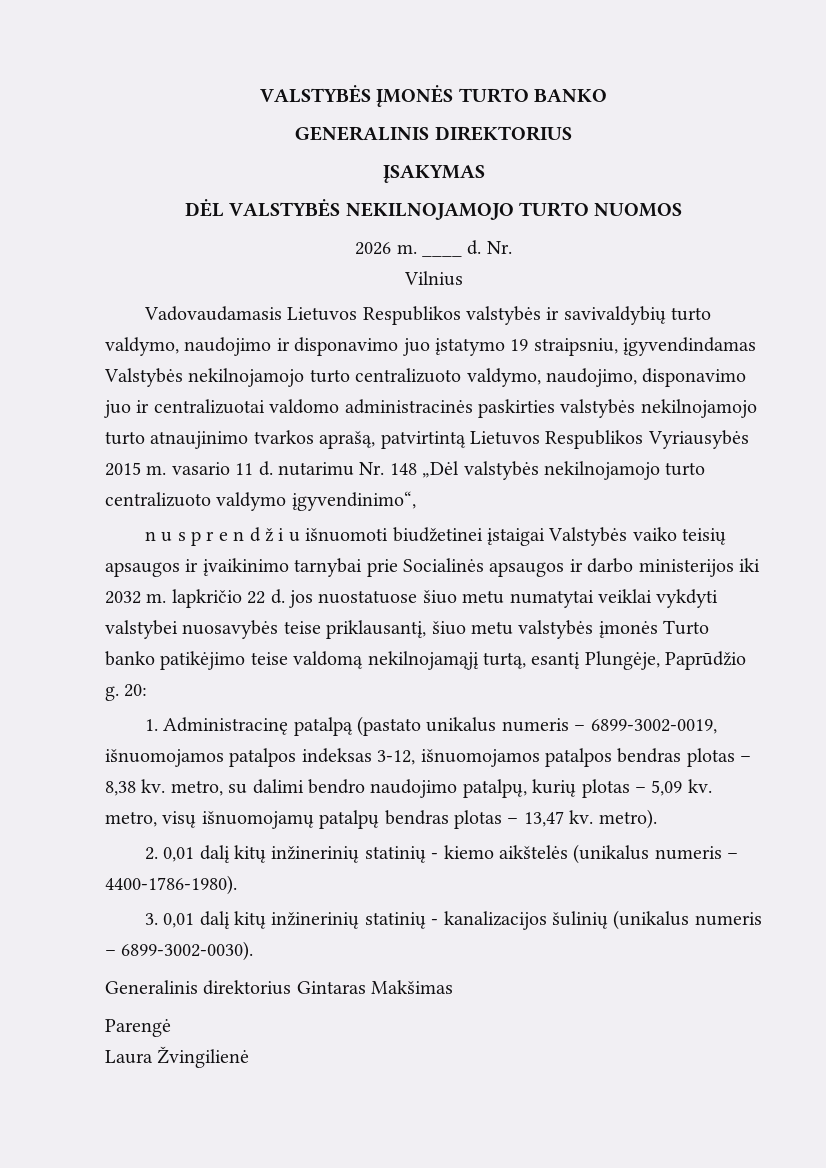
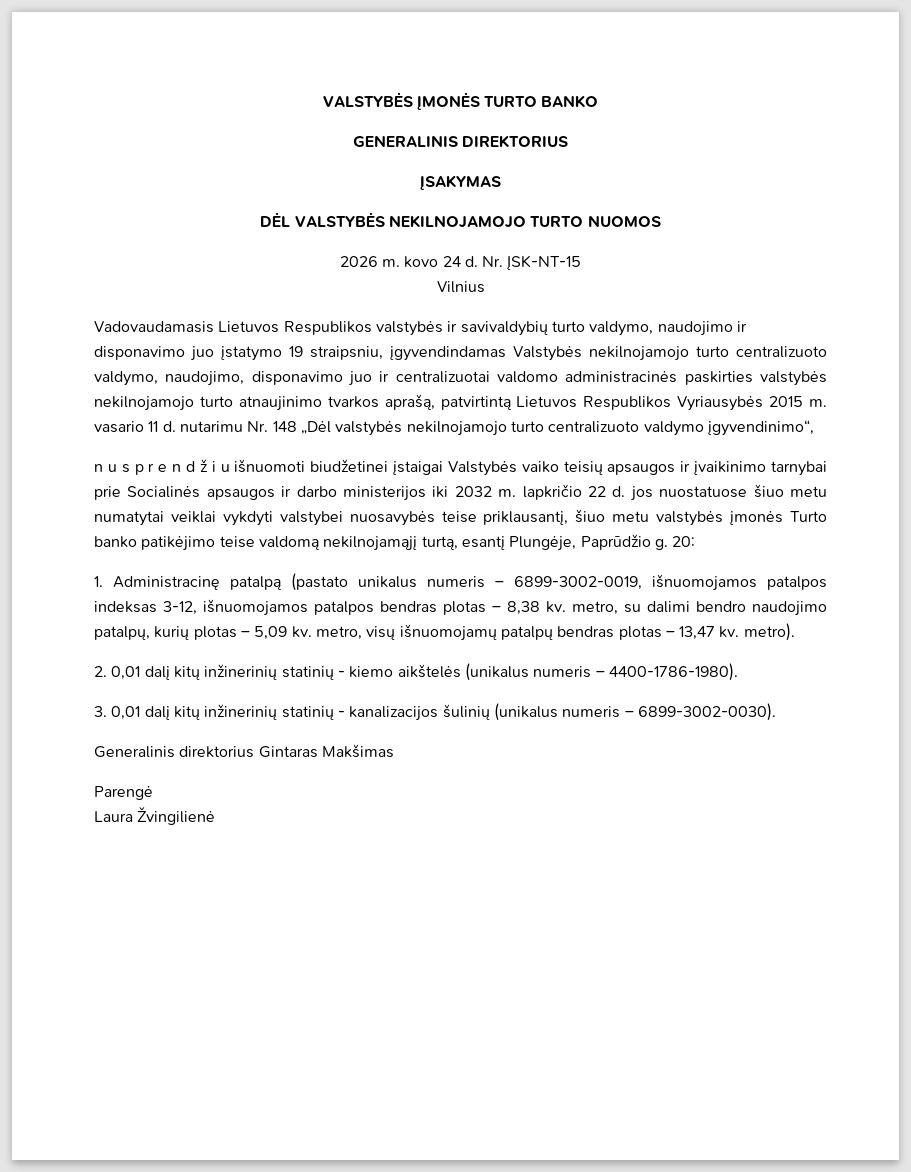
[421,254,462,257] ____ -> [404,256,461,268] kovo 24
(512, 247) none -> [507,255,582,270] ĮSK-NT-15

